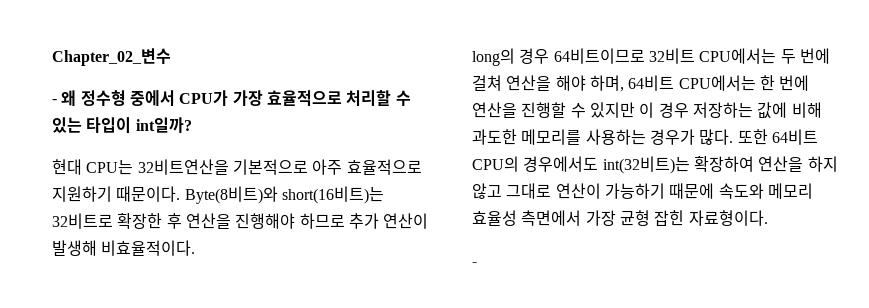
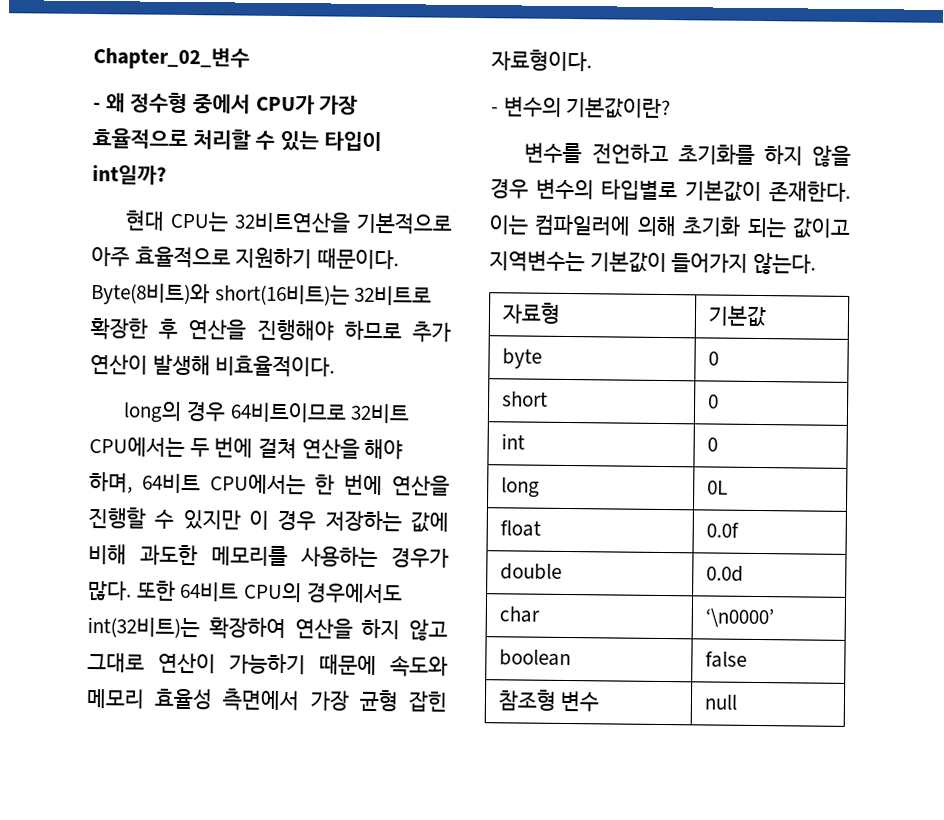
(477, 264) none -> [503,96,672,120] [524,142,851,167] [490,178,851,203] [489,214,851,239] [489,250,817,275] [501,302,561,324] [707,305,767,328] [501,348,542,369] [707,351,719,366] [501,391,548,407] [707,394,719,409] [500,433,525,450] [706,437,718,452] [500,477,540,498] [706,480,728,495] [499,520,541,537] [705,522,739,538] [499,563,562,580] [705,565,744,582] [498,606,540,623] [704,608,774,629] [498,649,571,667] [704,651,747,668] [497,689,601,712] [703,694,738,710] 변수의 기본값이란? // 변수를 전언하고 초기화를 하지 않을 경우 변수의 타입별로 기본값이 존재한다. 이는 컴파일러에 의해 초기화 되는 값이고 지역변수는 기본값이 들어가지 않는다. // 자료형 | 기본값 // byte | 0 // short | 0 // int | 0 // long | 0L // float | 0.0f // double | 0.0d // char | ‘\n0000’ // boolean | false // 참조형 변수 | null

